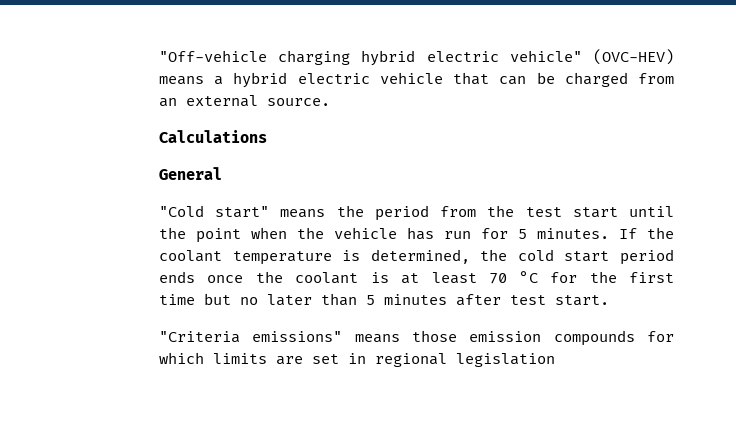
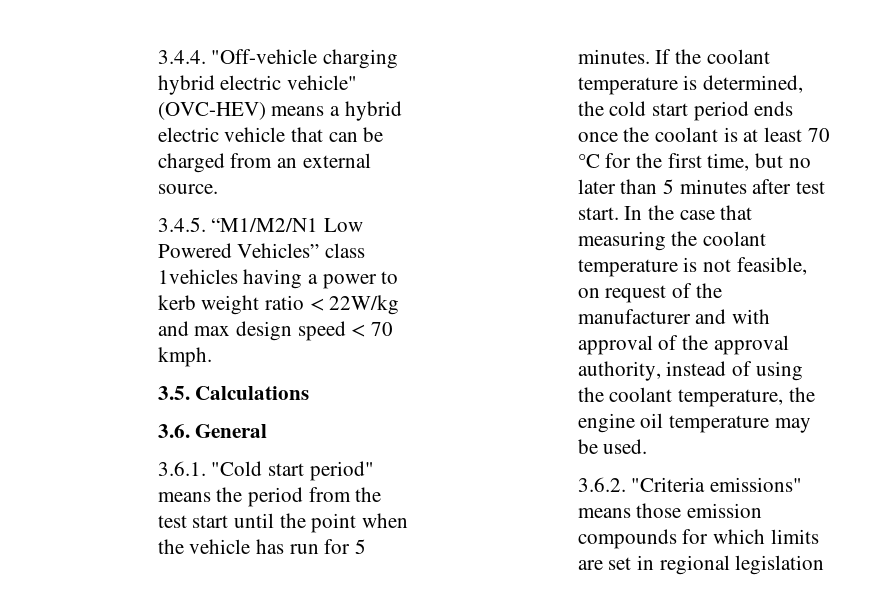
(158, 56) none -> [157,50,206,64] 3.4.4.
(330, 102) none -> [157,217,363,232] [157,243,365,258] [157,269,399,289] [157,295,400,315] [157,321,393,341] [157,347,212,367] [157,386,190,400] 3.4.5. “M1/M2/N1 Low Powered Vehicles” class 1vehicles having a power to kerb weight ratio < 22W/kg and max design speed < 70 kmph. // 3.5.
(267, 136) none -> [157,424,190,438] 3.6.
[158,205,270,218] "Cold start" -> [157,461,374,481] 3.6.1. "Cold start period"
[158,294,195,305] time -> [707,153,750,171] time,
(609, 300) // -> [624,205,753,220] [577,231,766,251] [577,257,807,277] [577,283,722,303] [577,309,770,324] [577,335,789,355] [577,361,803,381] [577,387,815,407] [577,413,811,433] [577,439,648,454] [577,477,626,492] In the case that measuring the coolant temperature is not feasible, on request of the manufacturer and with approval of the approval authority, instead of using the coolant temperature, the engine oil temperature may be used. // 3.6.2.

